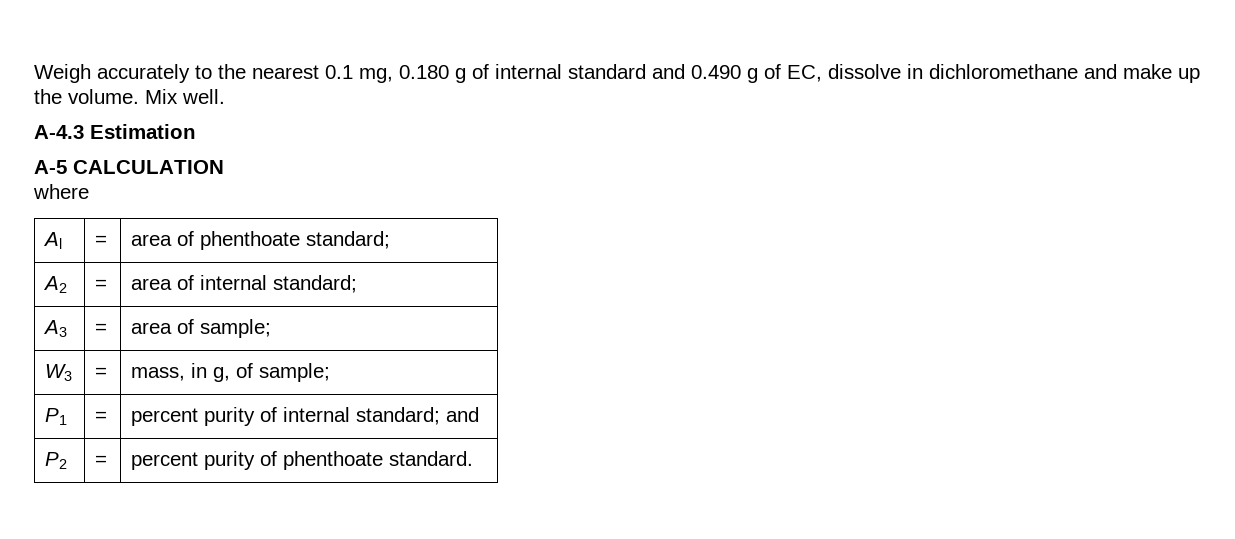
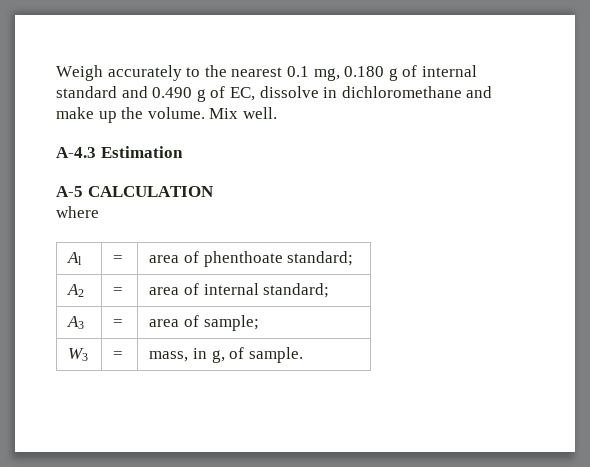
[259,363,331,382] [45,408,68,425] [95,411,108,422] [131,407,480,426] [45,452,68,469] [95,455,108,466] [131,451,474,470] sample; // P1 | = | percent purity of internal standard; and // P2 | = | percent purity of phenthoate standard. -> [248,347,303,363] sample.

